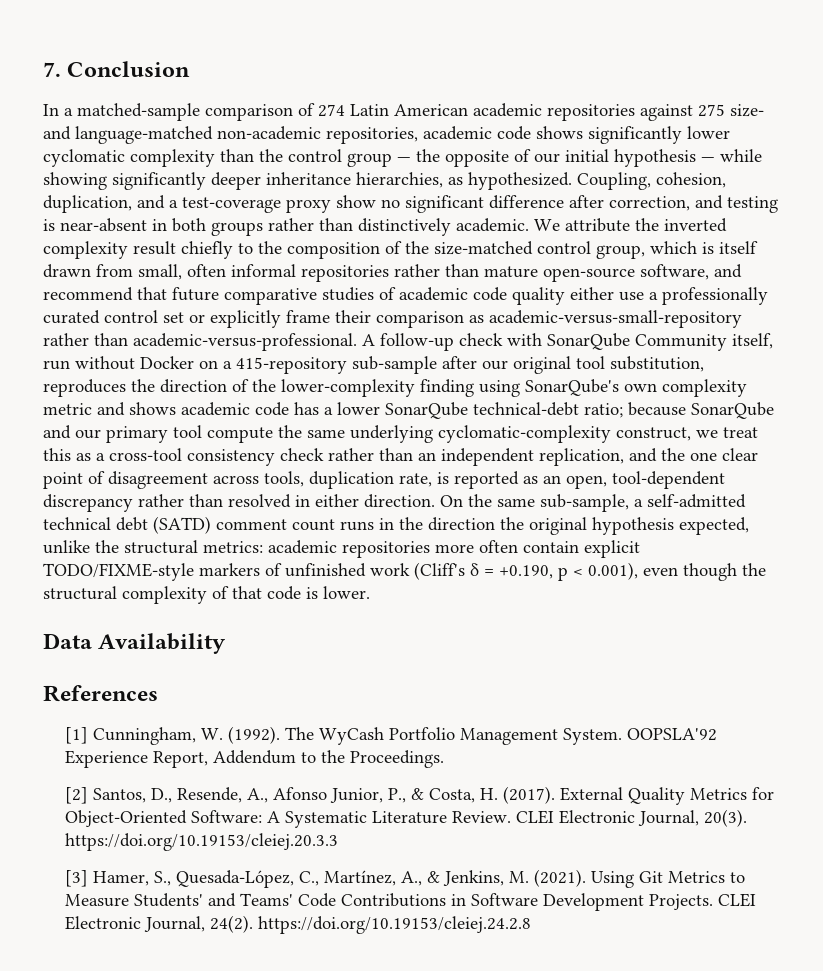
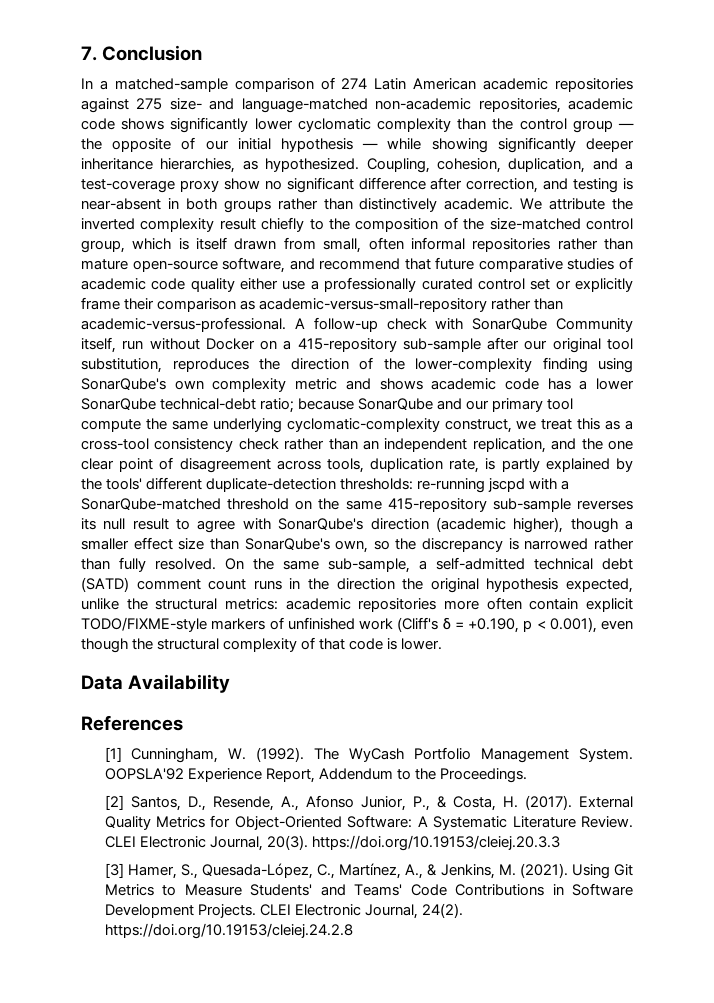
[454,471,725,489] [43,494,435,512] reported as an open, tool-dependent discrepancy rather than resolved in either direction. -> [501,458,633,472] [81,477,570,493] [81,498,634,512] [81,517,634,533] [81,537,634,553] [81,557,216,572] partly explained by the tools' different duplicate-detection thresholds: re-running jscpd with a SonarQube-matched threshold on the same 415-repository sub-sample reverses its null result to agree with SonarQube's direction (academic higher), though a smaller effect size than SonarQube's own, so the discrepancy is narrowed rather than fully resolved.

